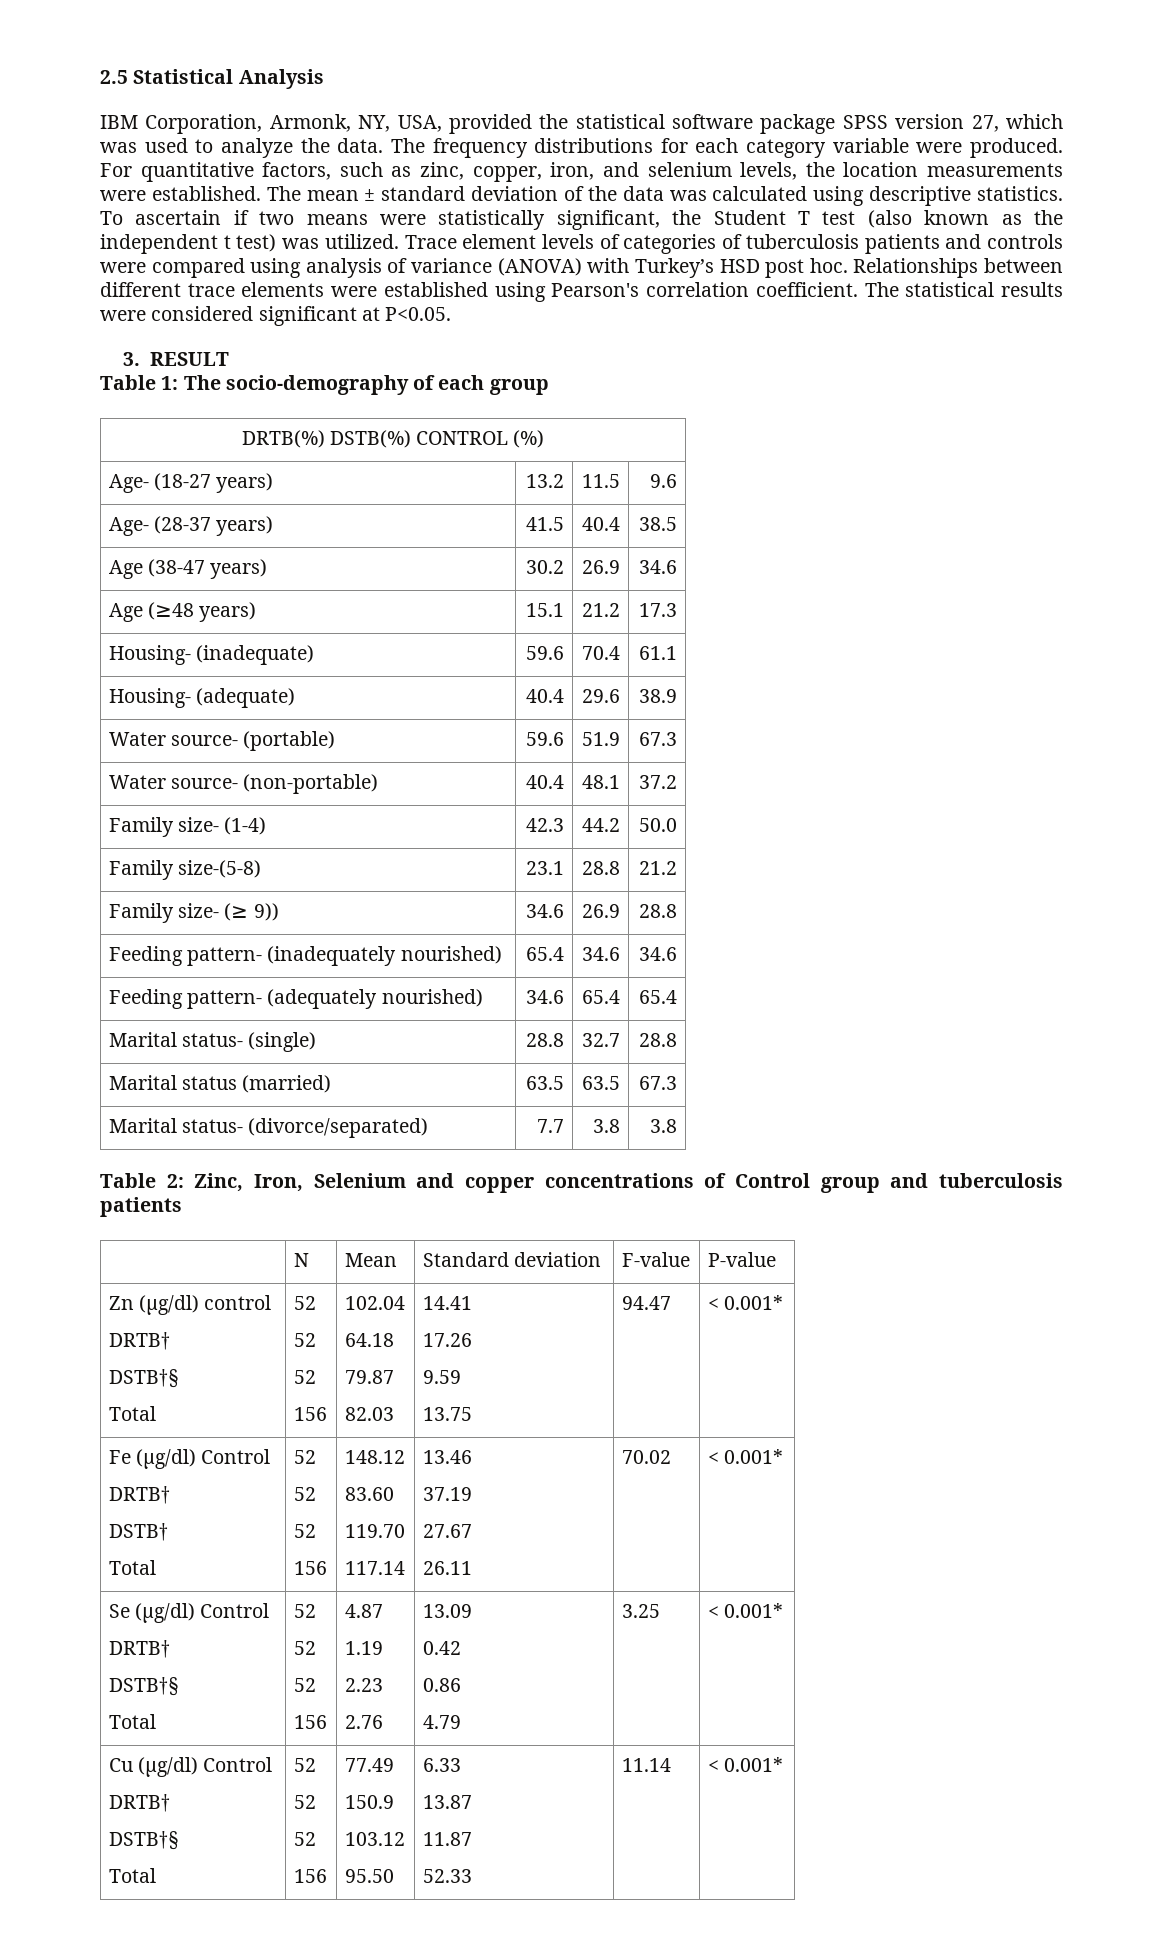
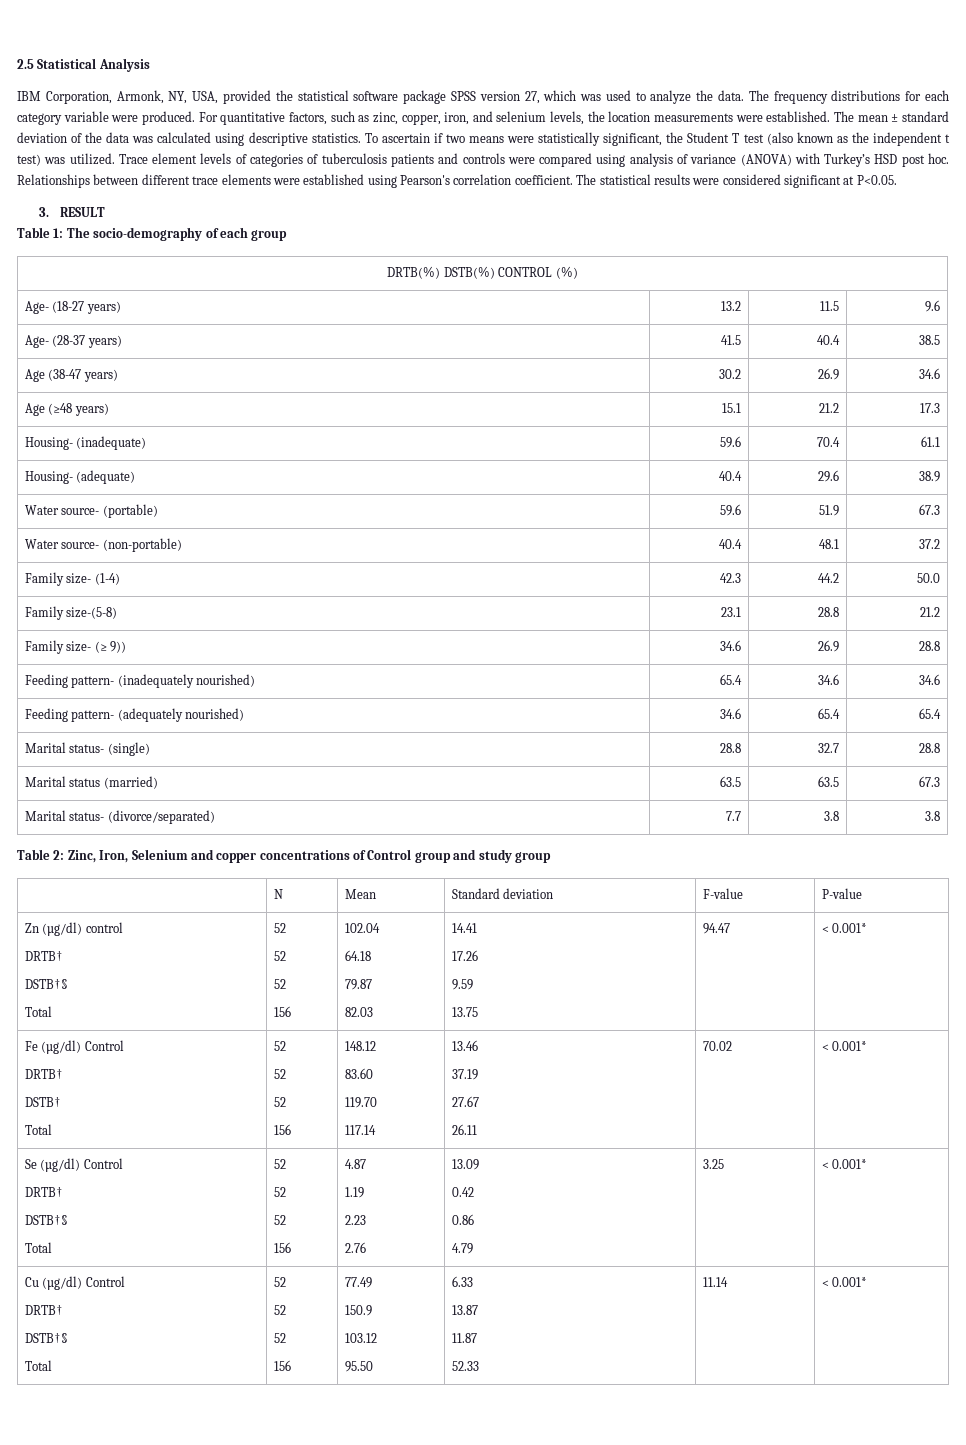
[938,1173,1063,1188] [100,1197,182,1217] tuberculosis patients -> [478,849,551,863] study group

